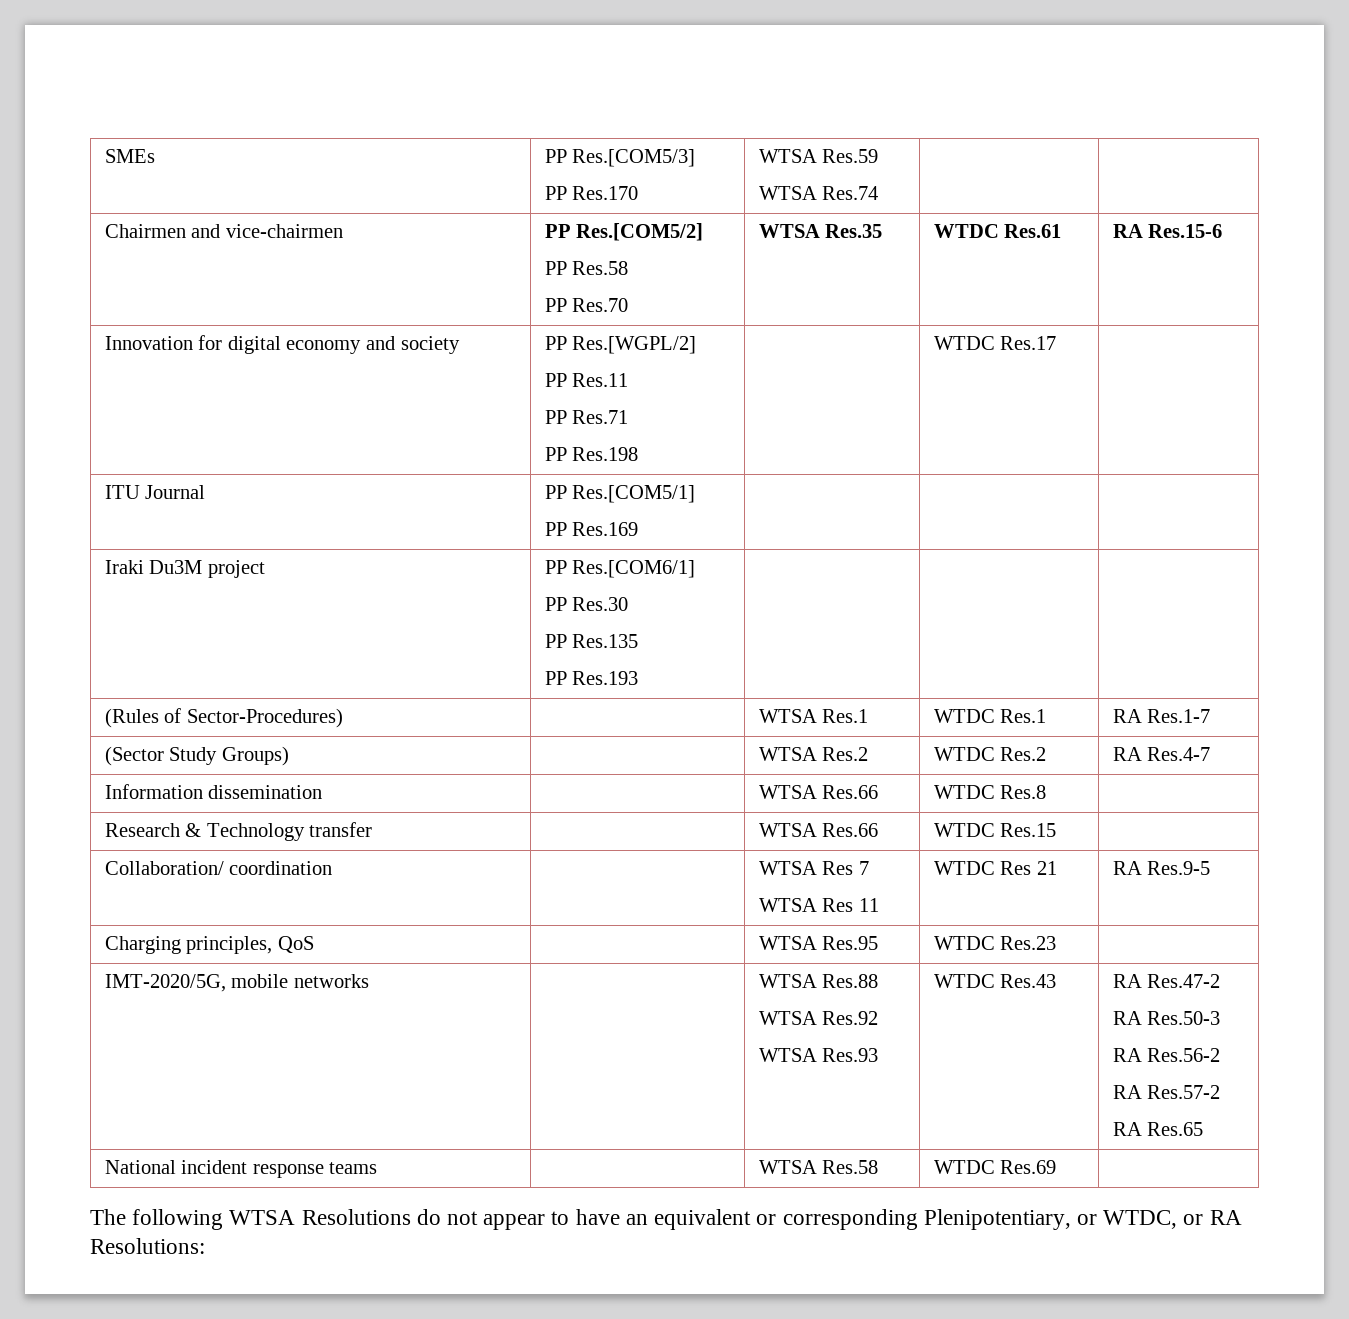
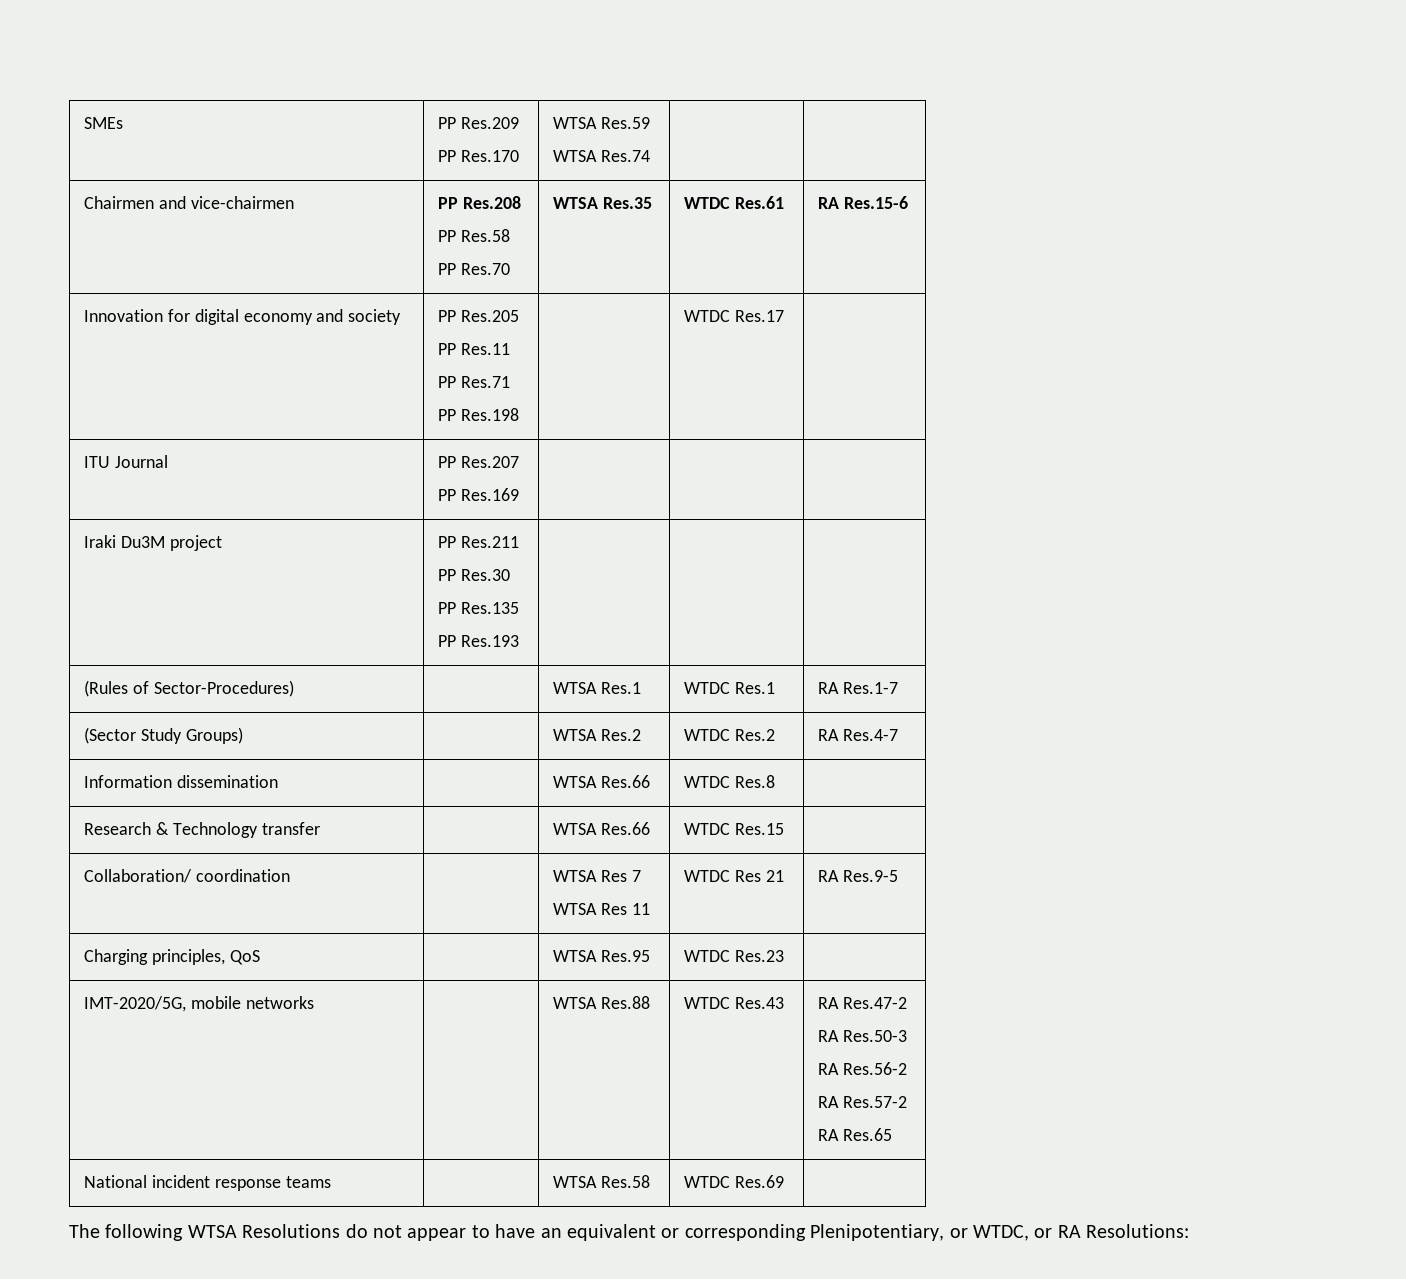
[572,149,696,167] Res.[COM5/3] -> [460,117,519,129] Res.209
[576,223,704,241] Res.[COM5/2] -> [462,196,521,209] Res.208
[572,336,697,354] Res.[WGPL/2] -> [460,310,519,322] Res.205
[572,485,696,503] Res.[COM5/1] -> [460,456,519,468] Res.207
[572,560,696,578] Res.[COM6/1] -> [460,536,519,548] Res.211
[758,1011,879,1025] [758,1048,879,1062] // WTSA Res.92 // WTSA Res.93 -> (650, 1002) none

